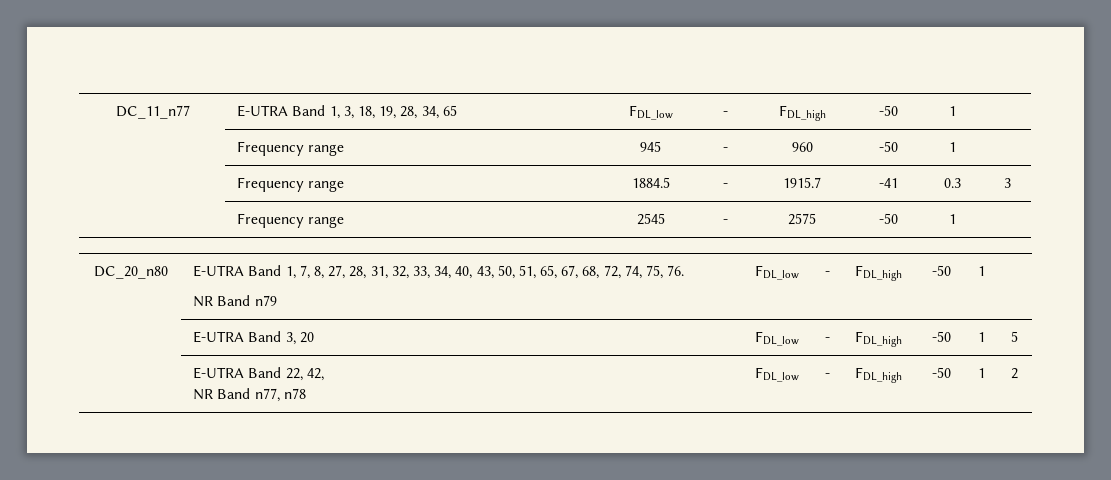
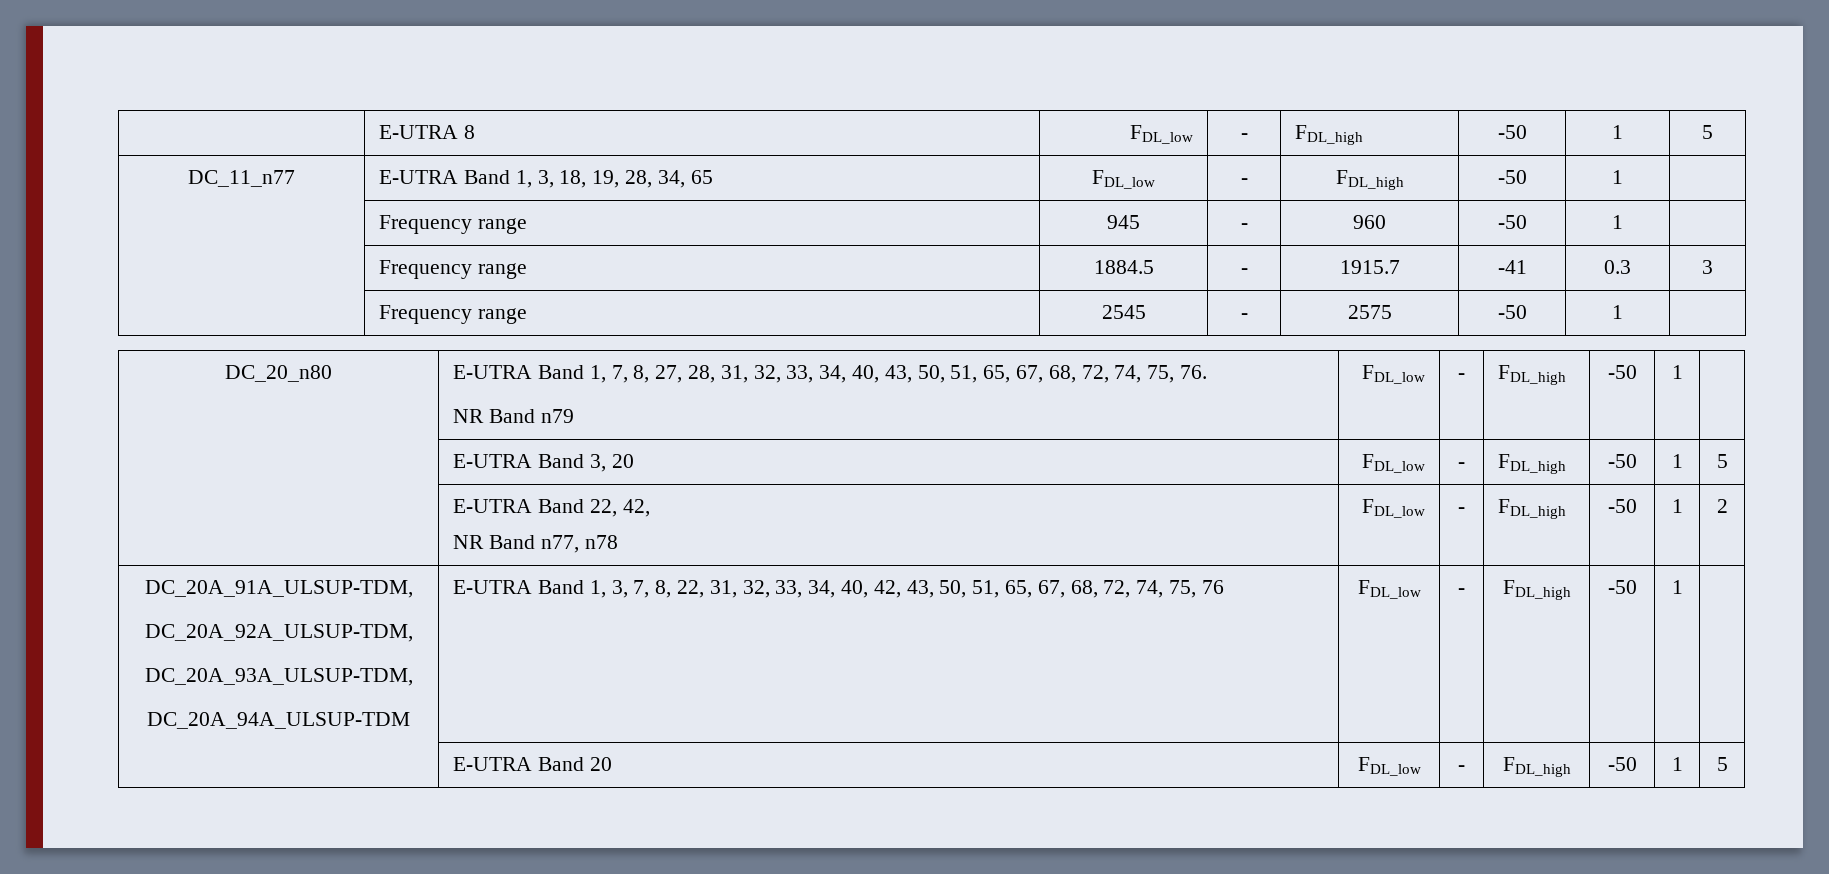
(115, 112) none -> [379,125,475,139] [1129,125,1193,144] [1240,133,1248,139] [1295,125,1364,145] [1497,125,1527,139] [1612,125,1623,139] [1702,125,1713,139] | E-UTRA 8 | FDL_low | - | FDL_high | -50 | 1 | 5 //
(1018, 373) none -> [144,580,413,598] [144,624,413,642] [144,668,413,686] [147,712,410,729] [453,580,1224,598] [1357,580,1421,599] [1458,588,1465,594] [1502,580,1571,600] [1607,580,1637,594] [1671,580,1683,594] [453,757,612,771] [1357,757,1421,776] [1458,765,1465,771] [1502,757,1571,777] [1607,757,1637,771] [1671,757,1683,771] [1716,757,1728,771] // DC_20A_91A_ULSUP-TDM, // DC_20A_92A_ULSUP-TDM, // DC_20A_93A_ULSUP-TDM, // DC_20A_94A_ULSUP-TDM | E-UTRA Band 1, 3, 7, 8, 22, 31, 32, 33, 34, 40, 42, 43, 50, 51, 65, 67, 68, 72, 74, 75, 76 | FDL_low | - | FDL_high | -50 | 1 | // | E-UTRA Band 20 | FDL_low | - | FDL_high | -50 | 1 | 5

